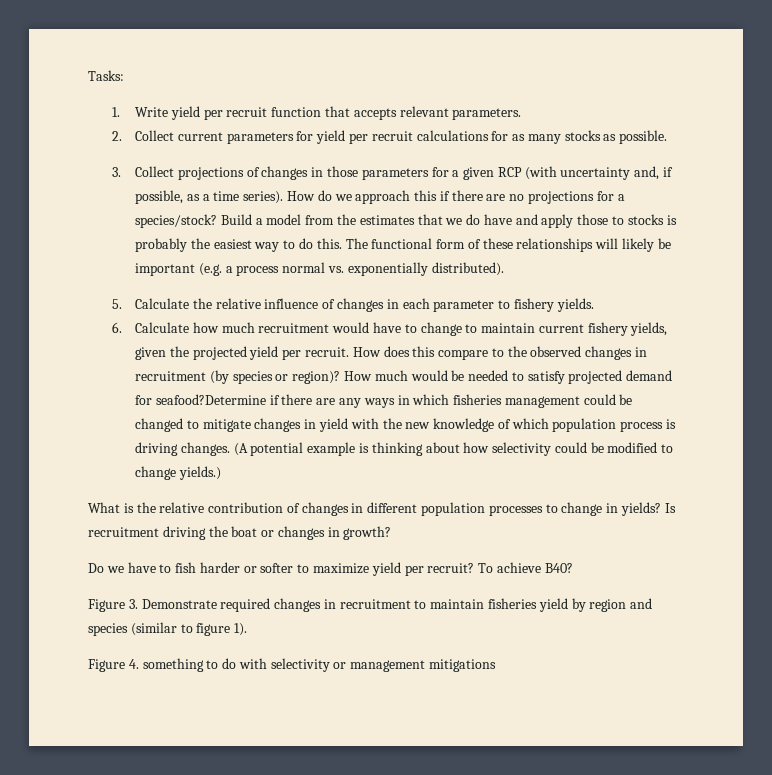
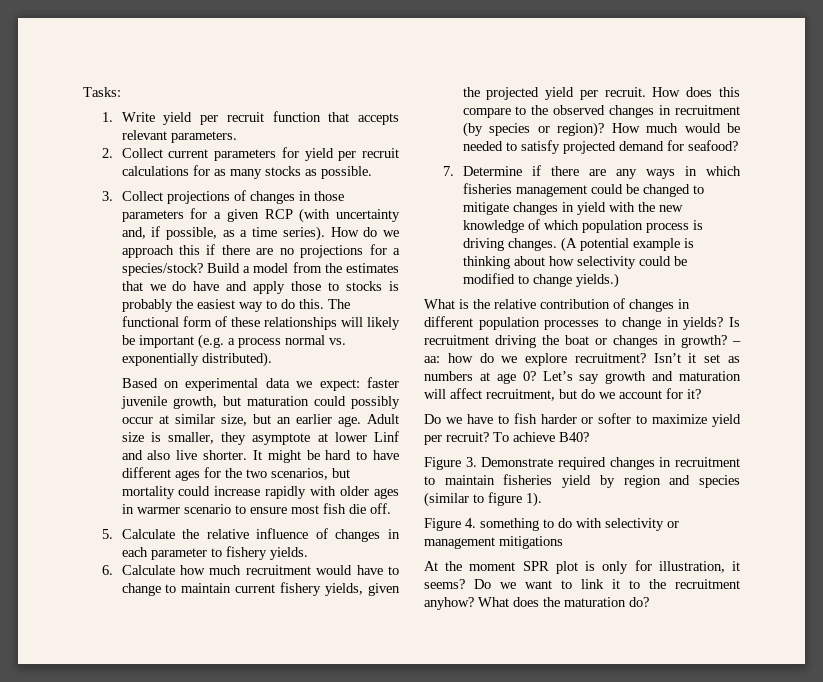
(504, 269) none -> [121,377,399,391] [120,396,400,409] [121,414,399,427] [121,431,399,445] [121,450,399,463] [121,467,350,481] [121,486,399,499] [121,503,391,514] // Based on experimental data we expect: faster juvenile growth, but maturation could possibly occur at similar size, but an earlier age. Adult size is smaller, they asymptote at lower Linf and also live shorter. It might be hard to have different ages for the two scenarios, but mortality could increase rapidly with older ages in warmer scenario to ensure most fish die off.
[155,394,266,405] seafood?Determine -> [687,140,738,151] [443,166,522,176] seafood? // 7. Determine
(392, 533) none -> [732,341,741,345] [424,353,740,366] [424,371,741,384] [424,388,701,401] – aa: how do we explore recruitment? Isn’t it set as numbers at age 0? Let’s say growth and maturation will affect recruitment, but do we account for it?
(497, 665) none -> [424,560,740,574] [424,579,740,589] [424,597,649,610] // At the moment SPR plot is only for illustration, it seems? Do we want to link it to the recruitment anyhow? What does the maturation do?

